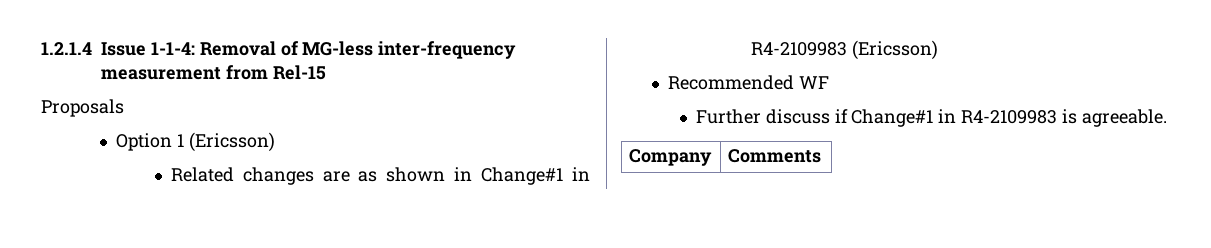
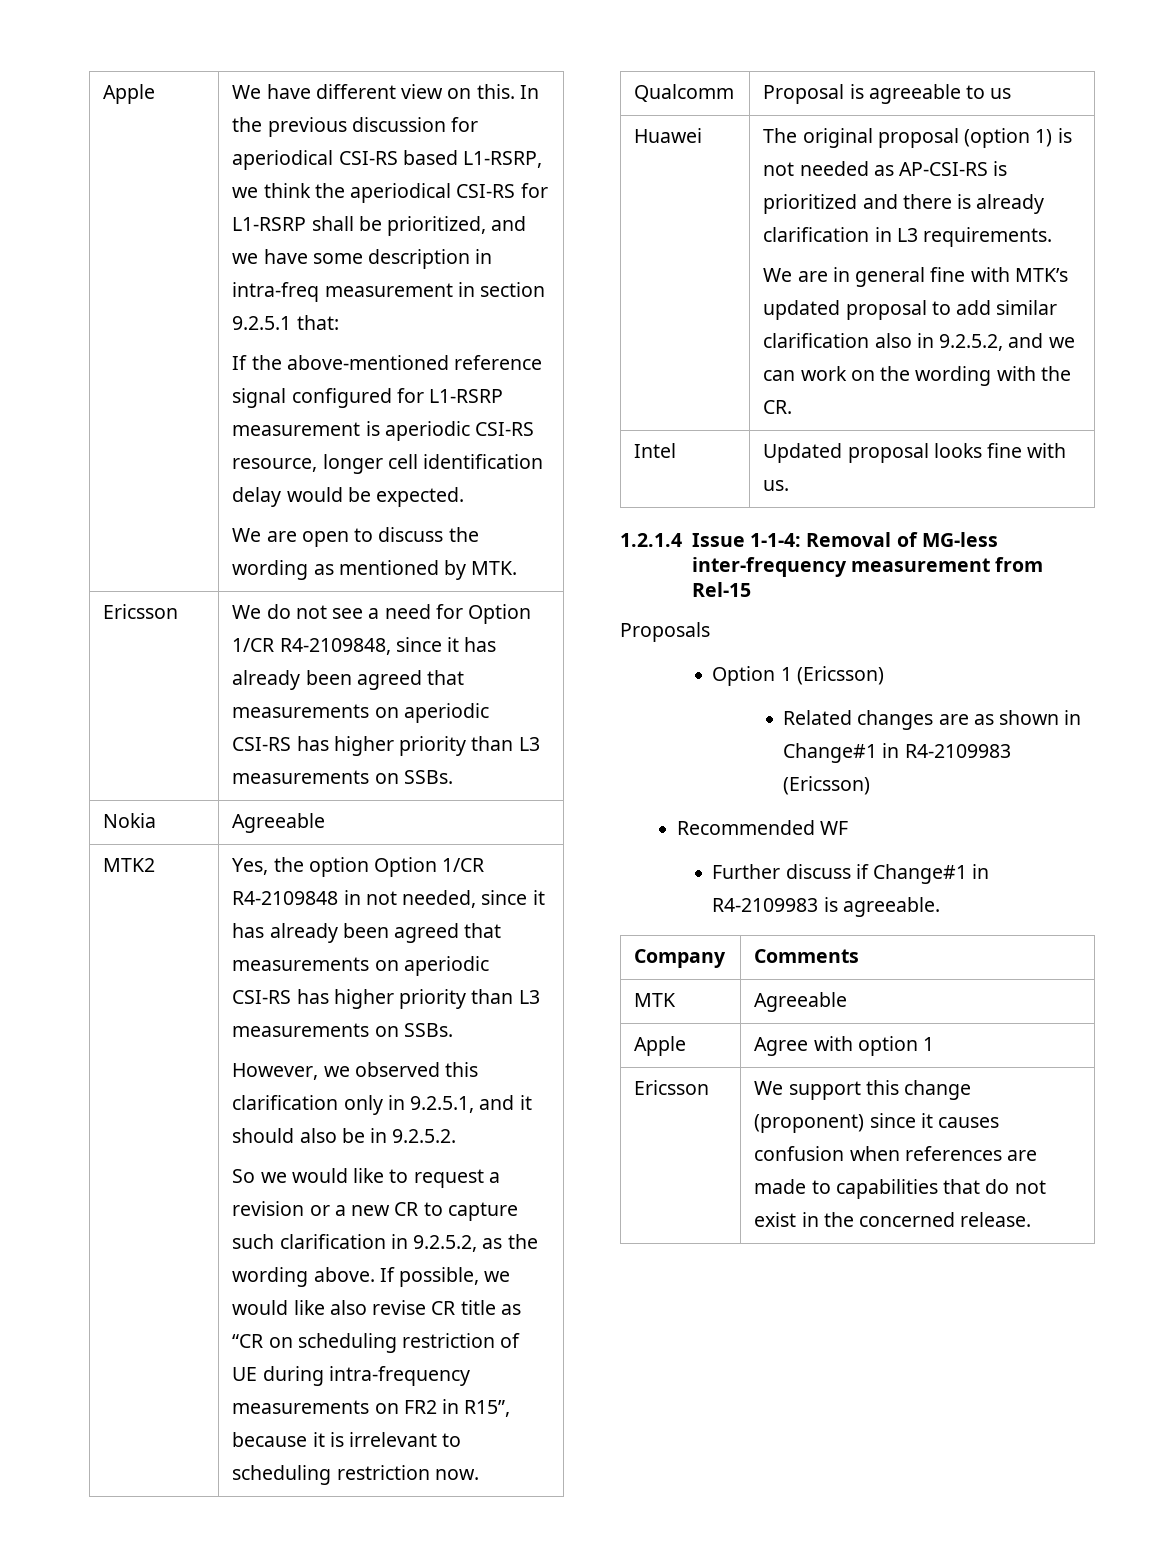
(41, 48) none -> [103,84,156,104] [232,84,539,99] [232,117,479,137] [232,150,543,170] [232,183,548,203] [232,216,527,236] [232,249,493,269] [232,282,546,302] [232,315,339,330] [232,355,543,370] [232,388,504,408] [232,421,535,441] [232,454,544,474] [232,487,465,507] [232,527,479,547] [232,560,518,580] [103,604,179,619] [232,604,532,624] [232,637,497,655] [232,670,465,690] [232,703,489,723] [232,736,540,756] [232,770,453,784] [103,813,157,828] [232,813,326,833] [103,858,156,872] [232,857,485,877] [232,890,545,908] [232,923,502,943] [232,956,489,976] [232,989,540,1009] [232,1023,453,1037] [232,1062,479,1080] [232,1095,532,1115] [232,1128,457,1143] [232,1168,500,1188] [232,1201,518,1221] [232,1234,538,1252] [232,1267,511,1287] [232,1300,521,1315] [232,1333,521,1353] [232,1366,470,1386] [232,1399,511,1417] [232,1432,462,1447] [232,1465,479,1485] [634,84,735,102] [763,84,1012,104] [634,128,703,143] [763,128,1072,148] [763,161,1008,176] [763,194,1045,214] [763,227,1053,247] [763,267,1068,287] [763,300,1058,320] [763,333,1075,351] [763,366,1071,386] [763,400,793,414] [634,443,677,458] [763,443,1067,463] [763,480,790,491] Apple | We have different view on this. In the previous discussion for aperiodical CSI-RS based L1-RSRP, we think the aperiodical CSI-RS for L1-RSRP shall be prioritized, and we have some description in intra-freq measurement in section 9.2.5.1 that: // If the above-mentioned reference signal configured for L1-RSRP measurement is aperiodic CSI-RS resource, longer cell identification delay would be expected. // We are open to discuss the wording as mentioned by MTK. // Ericsson | We do not see a need for Option 1/CR R4-2109848, since it has already been agreed that measurements on aperiodic CSI-RS has higher priority than L3 measurements on SSBs. // Nokia | Agreeable // MTK2 | Yes, the option Option 1/CR R4-2109848 in not needed, since it has already been agreed that measurements on aperiodic CSI-RS has higher priority than L3 measurements on SSBs. // However, we observed this clarification only in 9.2.5.1, and it should also be in 9.2.5.2. // So we would like to request a revision or a new CR to capture such clarification in 9.2.5.2, as the wording above. If possible, we would like also revise CR title as “CR on scheduling restriction of UE during intra-frequency measurements on FR2 in R15”, because it is irrelevant to scheduling restriction now. // Qualcomm | Proposal is agreeable to us // Huawei | The original proposal (option 1) is not needed as AP-CSI-RS is prioritized and there is already clarification in L3 requirements. // We are in general fine with MTK’s updated proposal to add similar clarification also in 9.2.5.2, and we can work on the wording with the CR. // Intel | Updated proposal looks fine with us. //
(822, 156) none -> [634,993,677,1007] [754,992,848,1012] [634,1036,687,1056] [754,1036,935,1056] [634,1080,710,1095] [754,1080,972,1100] [754,1113,1000,1133] [754,1146,1038,1161] [754,1179,1046,1199] [754,1212,1032,1227] // MTK | Agreeable // Apple | Agree with option 1 // Ericsson | We support this change (proponent) since it causes confusion when references are made to capabilities that do not exist in the concerned release.

